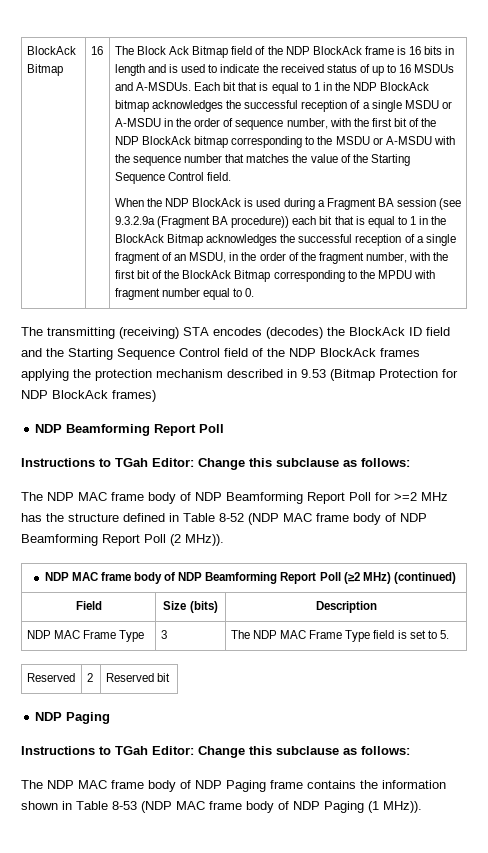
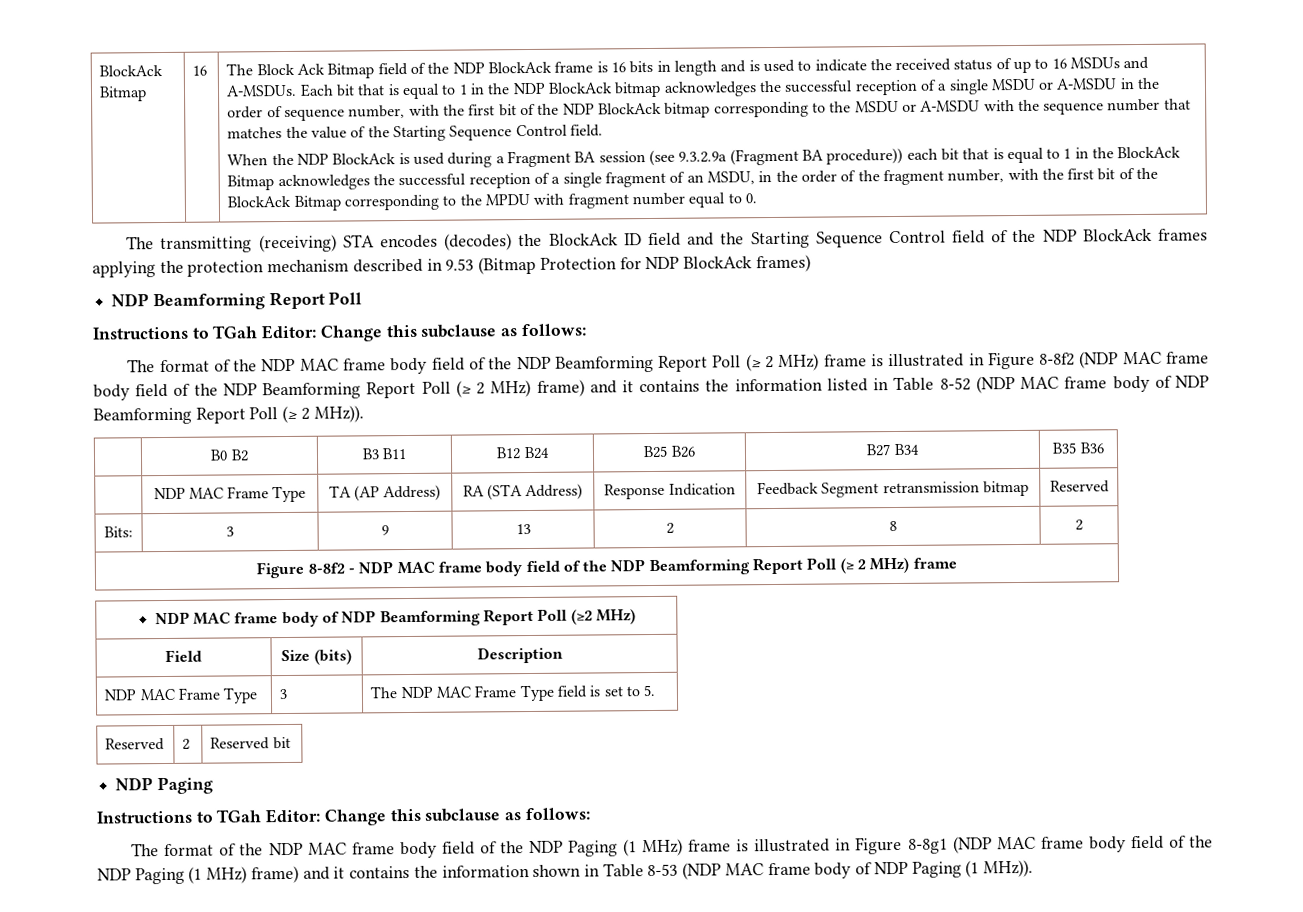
[47,492,448,504] [21,513,165,522] NDP MAC frame body of NDP Beamforming Report Poll for >=2 MHz has the structure defined -> [159,351,1210,375] [93,378,868,401] format of the NDP MAC frame body field of the NDP Beamforming Report Poll (≥ 2 MHz) frame is illustrated in Figure 8-8f2 (NDP MAC frame body field of the NDP Beamforming Report Poll (≥ 2 MHz) frame) and it contains the information listed
[170,534,224,546] (2 MHz)). -> [282,405,364,424] [210,449,249,462] [361,448,408,460] [496,446,550,460] [643,445,696,459] [866,443,919,457] [1052,442,1104,454] [153,485,307,503] [328,484,442,502] [462,483,584,501] [604,483,736,500] [757,480,1029,498] [1049,480,1110,493] [104,526,133,538] [226,526,234,537] [381,525,389,536] [515,523,531,535] [666,522,674,534] [889,520,897,532] [1075,519,1083,531] [256,557,957,579] (≥ 2 MHz)). // | B0 B2 | B3 B11 | B12 B24 | B25 B26 | B27 B34 | B35 B36 // | NDP MAC Frame Type | TA (AP Address) | RA (STA Address) | Response Indication | Feedback Segment retransmission bitmap | Reserved // Bits: | 3 | 9 | 13 | 2 | 8 | 2 // Figure 8-8f2 - NDP MAC frame body field of the NDP Beamforming Report Poll (≥ 2 MHz) frame
[393,572,456,584] (continued) -> (636, 617) none
[47,780,303,792] NDP MAC frame body of NDP Paging frame -> [164,835,1214,859] [97,865,346,885] format of the NDP MAC frame body field of the NDP Paging (1 MHz) frame is illustrated in Figure 8-8g1 (NDP MAC frame body field of the NDP Paging (1 MHz) frame) and it

